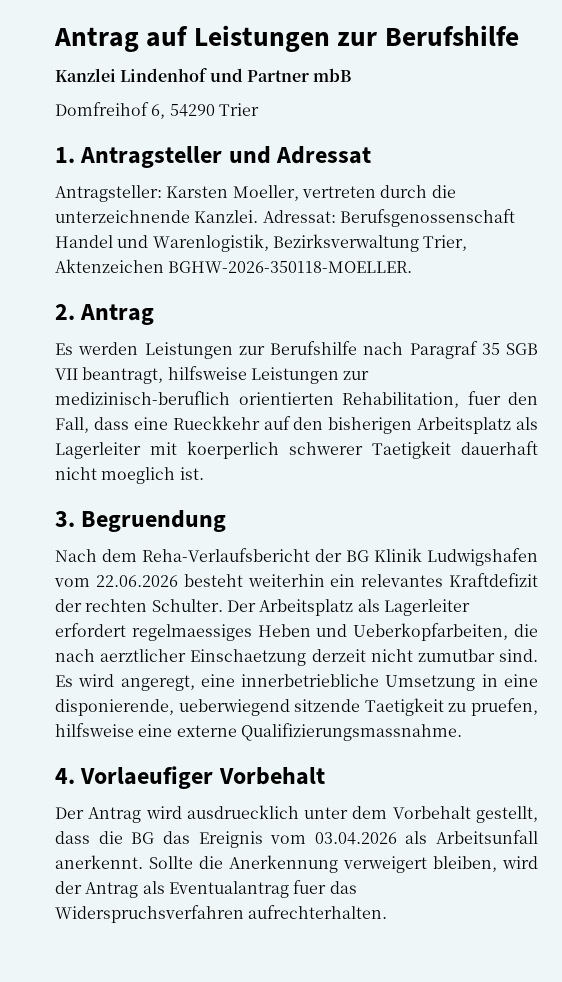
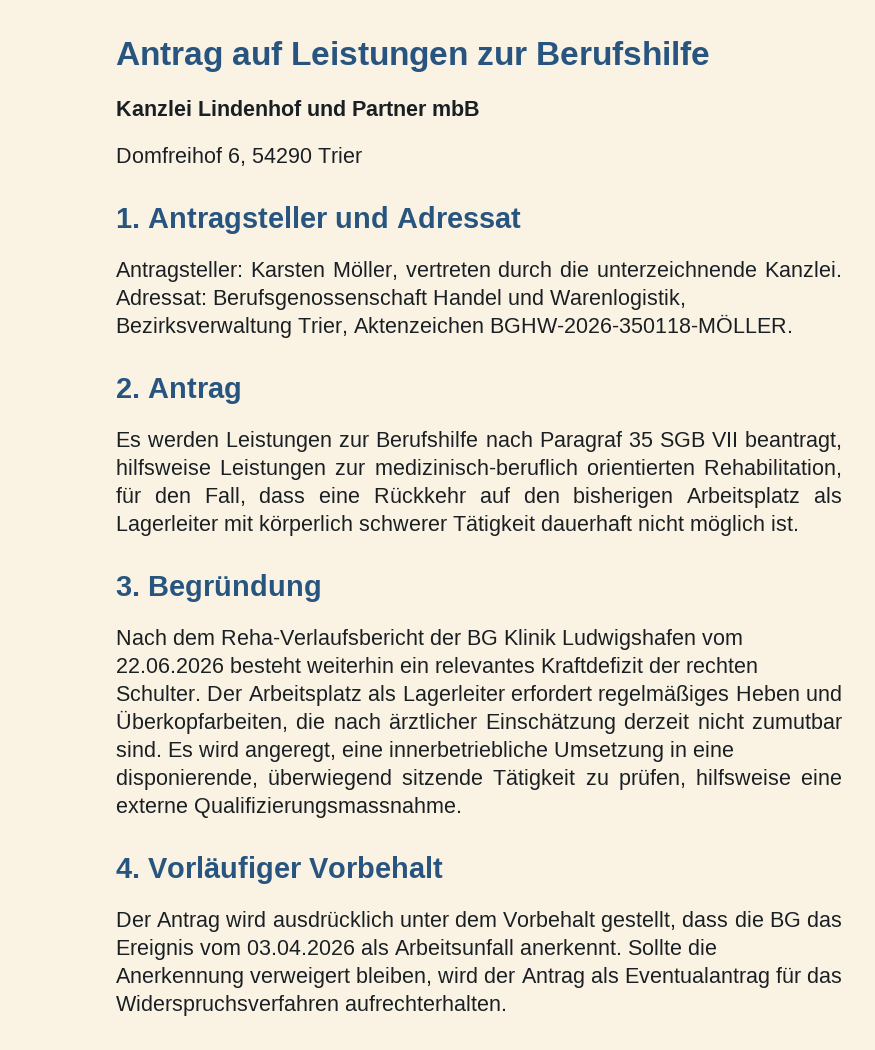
[232,185,299,201] Moeller, -> [332,261,398,280] Möller,
[168,261,413,273] BGHW-2026-350118-MOELLER. -> [490,314,793,333] BGHW-2026-350118-MÖLLER.
[467,391,501,405] fuer -> [116,487,141,503] für
[172,416,260,430] Rueckkehr -> [374,487,466,503] Rückkehr
[187,441,451,459] koerperlich schwerer Taetigkeit -> [259,515,535,536] körperlich schwerer Tätigkeit
[101,467,176,484] moeglich -> [690,515,765,536] möglich
[81,510,227,532] Begruendung -> [148,574,322,602] Begründung
[131,624,252,641] regelmaessiges -> [598,685,730,706] regelmäßiges
[353,623,509,641] Ueberkopfarbeiten, -> [116,710,288,734] Überkopfarbeiten,
[100,649,307,666] aerztlicher Einschaetzung -> [389,713,616,734] ärztlicher Einschätzung
[178,698,539,716] ueberwiegend sitzende Taetigkeit zu pruefen, -> [268,769,686,790] überwiegend sitzende Tätigkeit zu prüfen,
[80,766,214,789] Vorlaeufiger -> [148,856,301,884] Vorläufiger
[186,805,299,819] ausdruecklich -> [272,911,394,927] ausdrücklich
[293,880,327,894] fuer -> [775,967,801,983] für

